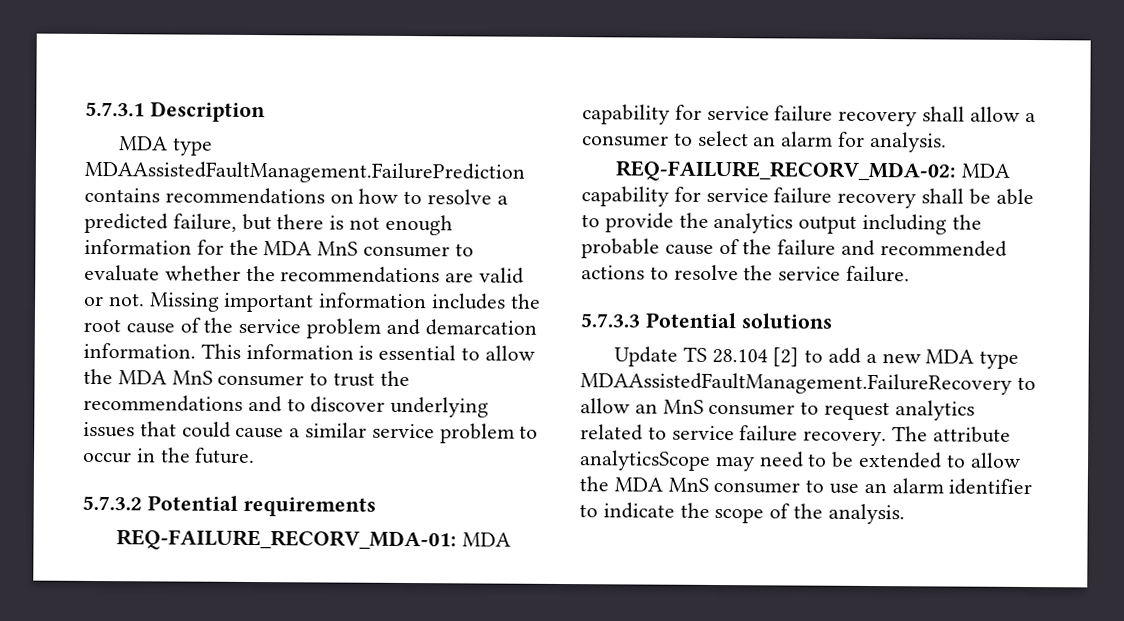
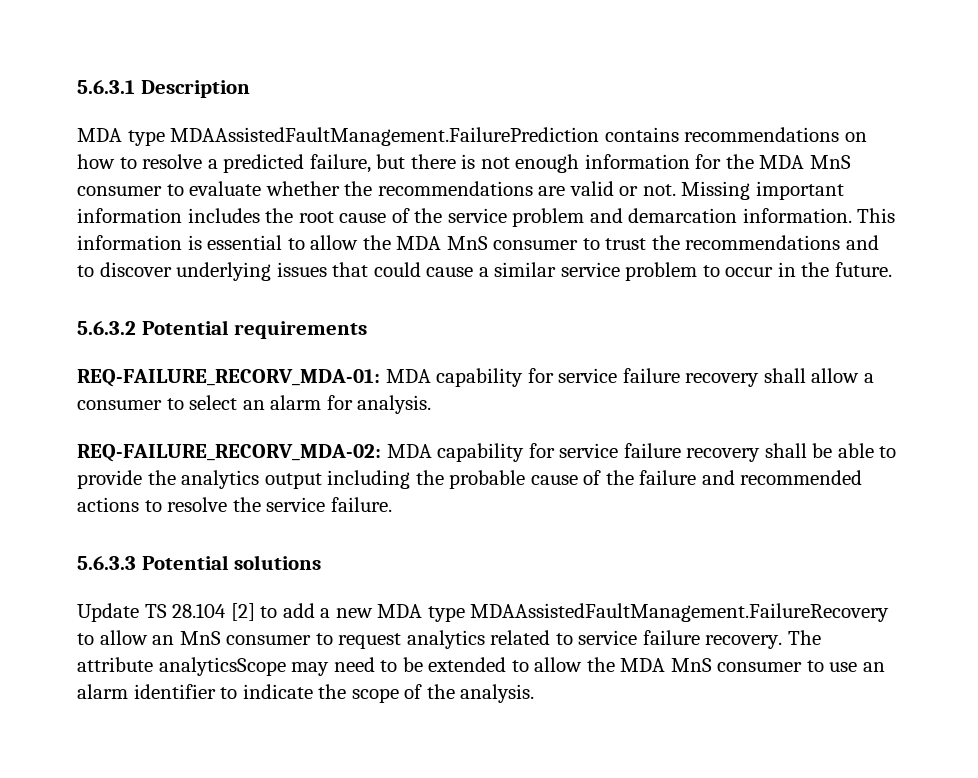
[85,101,145,117] 5.7.3.1 -> [77,80,135,94] 5.6.3.1
[82,495,142,511] 5.7.3.2 -> [77,321,136,335] 5.6.3.2
[580,313,640,328] 5.7.3.3 -> [77,556,136,570] 5.6.3.3

